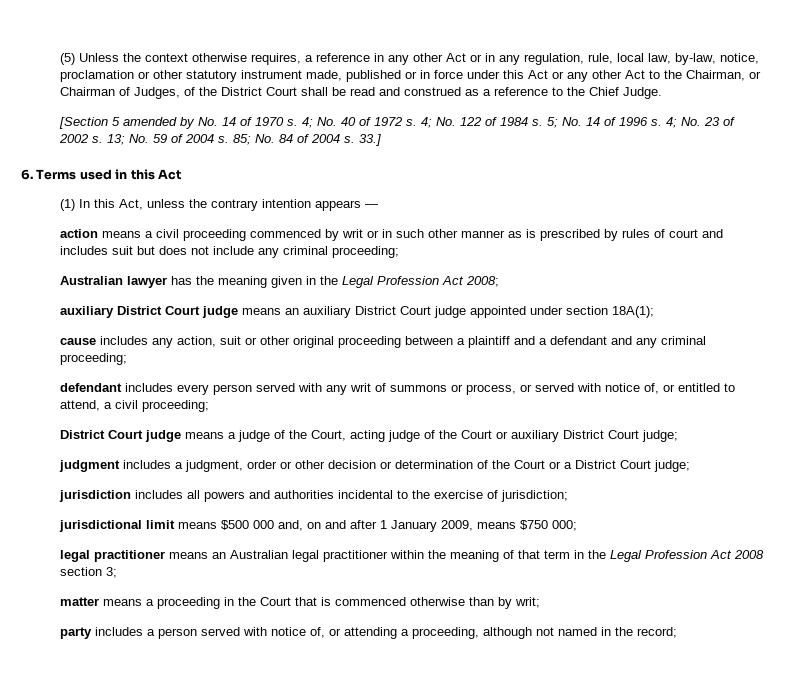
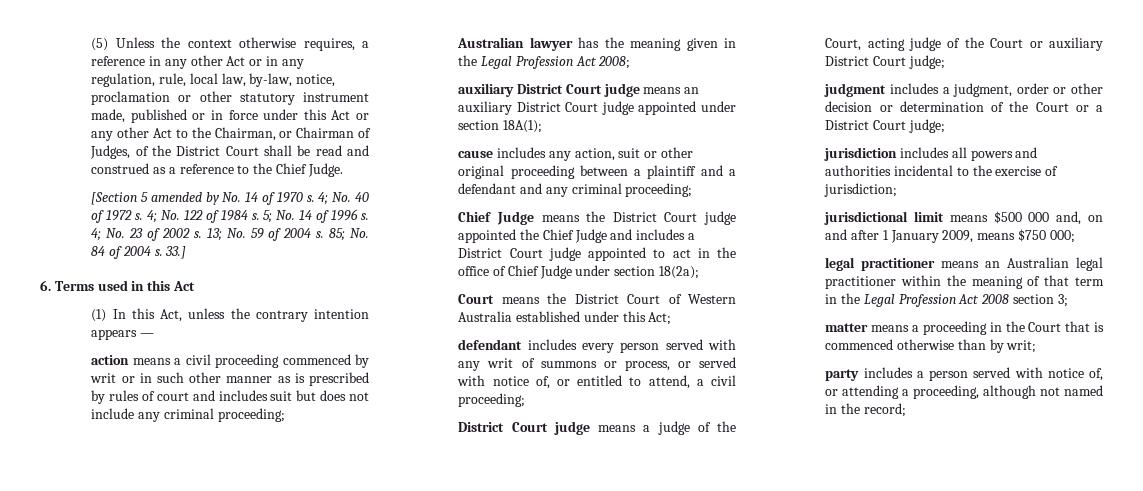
(128, 359) none -> [458,211,736,225] [458,229,695,243] [458,247,736,261] [458,265,699,279] [458,293,736,304] [458,311,672,325] // Chief Judge means the District Court judge appointed the Chief Judge and includes a District Court judge appointed to act in the office of Chief Judge under section 18(2a); // Court means the District Court of Western Australia established under this Act;

